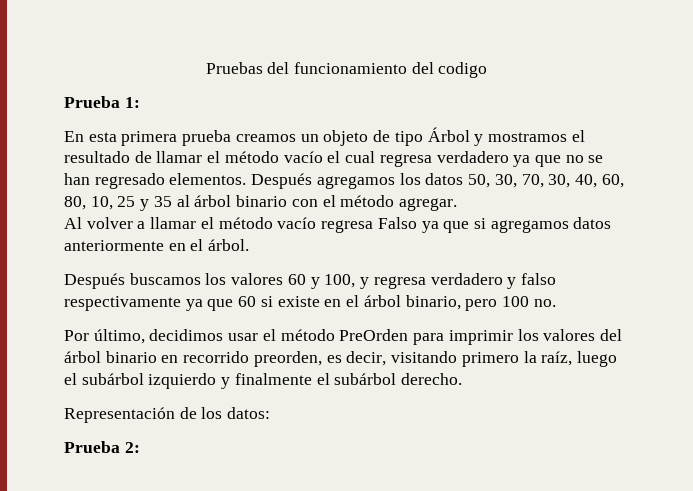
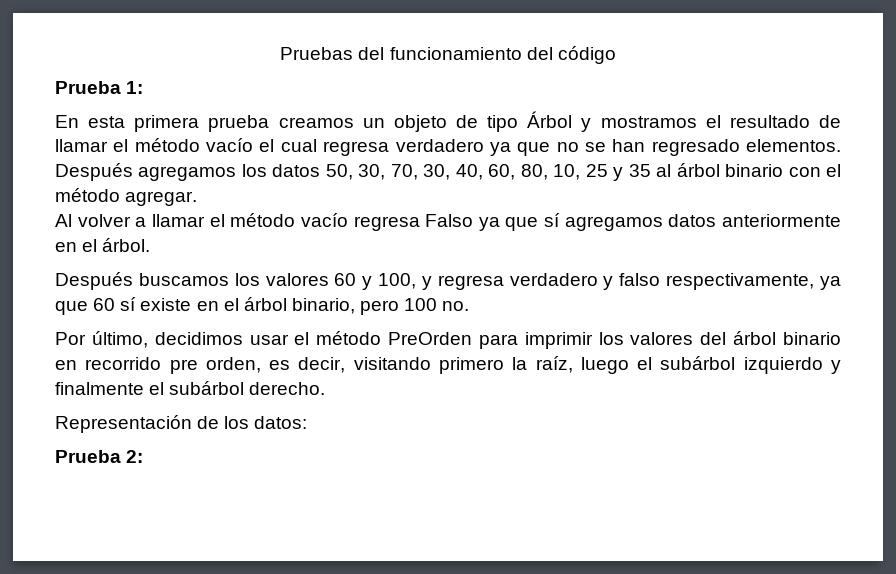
[438,62,488,78] codigo -> [557,46,616,64] código
[473,218,486,229] si -> [544,213,561,227] sí
[64,296,181,311] respectivamente -> [666,273,815,290] respectivamente,
[260,296,273,307] si -> [120,297,137,311] sí
[253,351,322,367] preorden, -> [169,357,261,374] pre orden,

